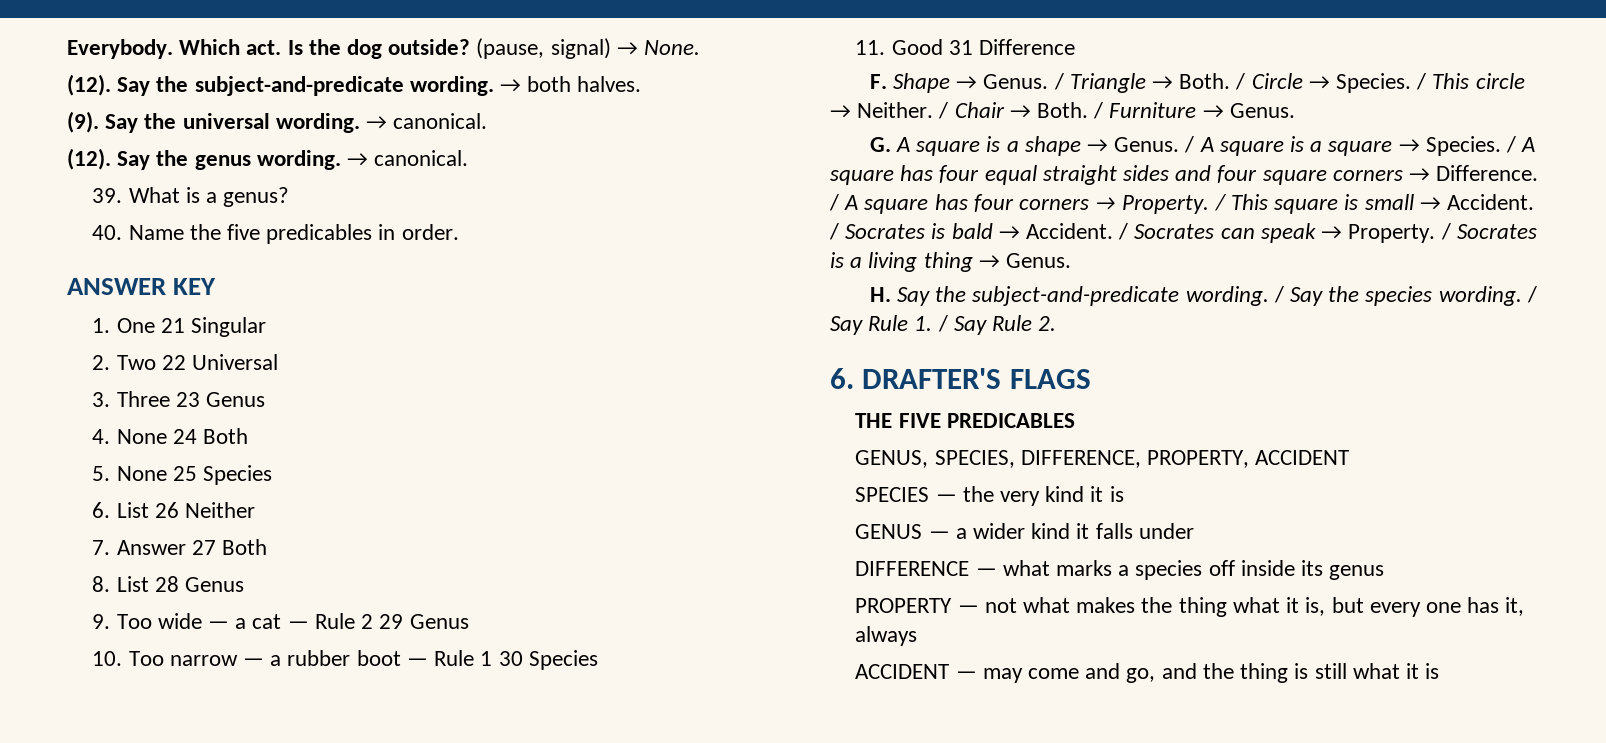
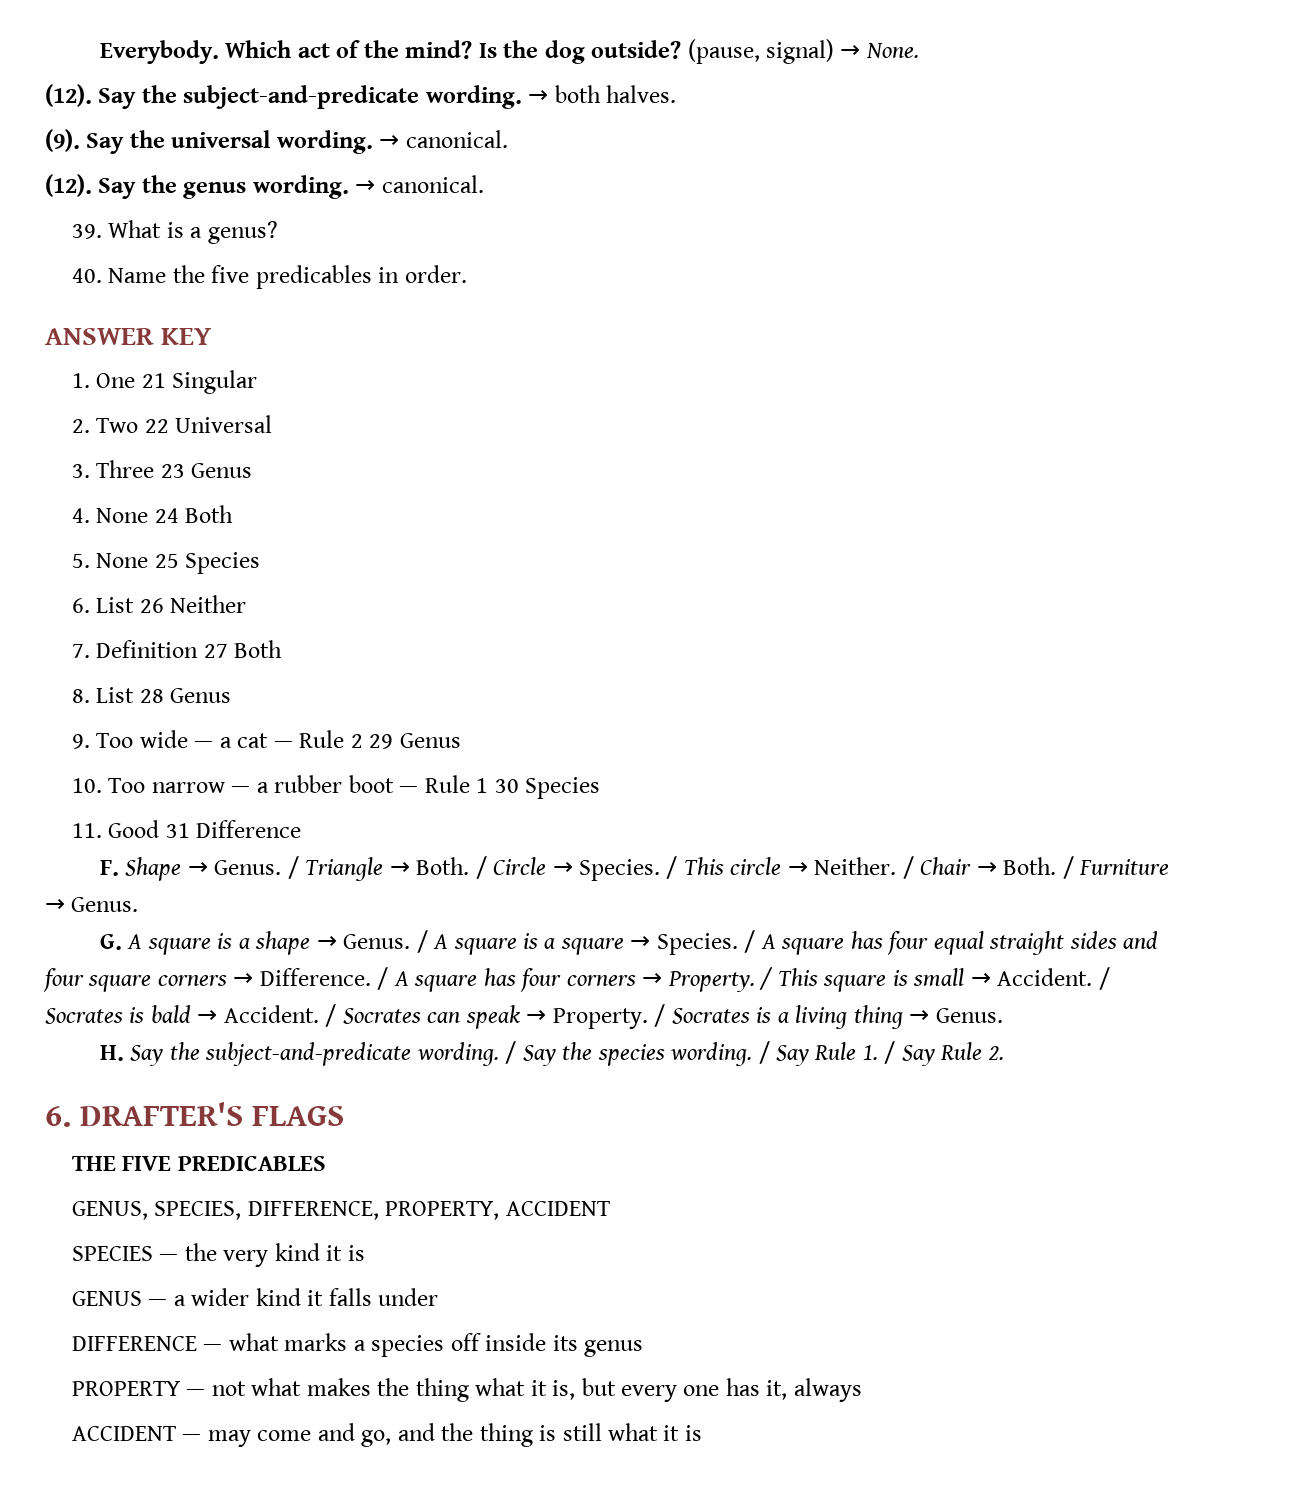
[246,40,282,55] act. -> [297,40,473,59] act of the mind?
[116,540,186,555] Answer -> [96,640,199,658] Definition

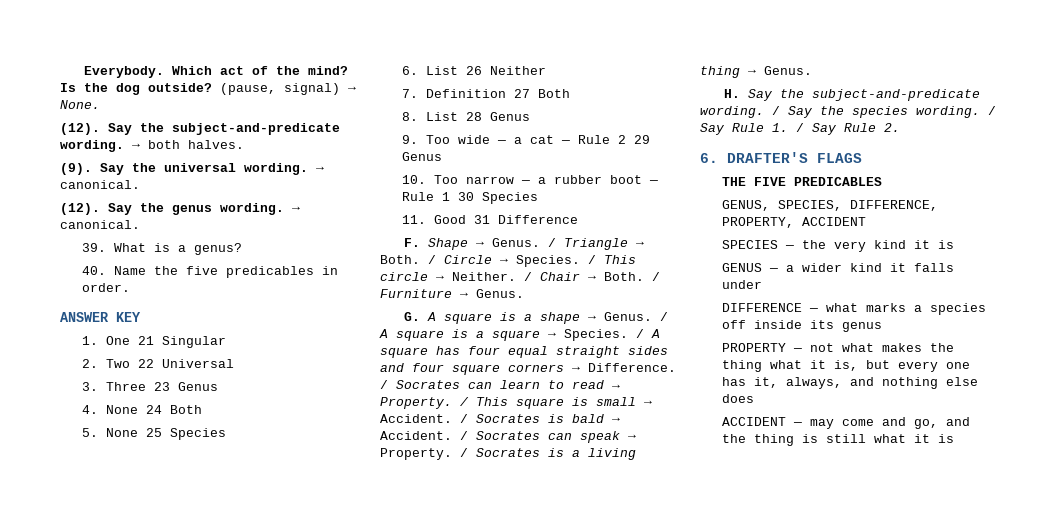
[393,968,636,992] A square has four corners -> [396,380,604,389] Socrates can learn to read
[793,1378,862,1402] always -> [785,377,978,389] [721,394,754,403] always, and nothing else does

